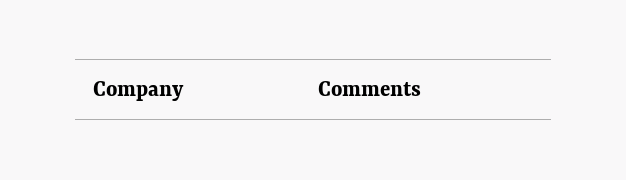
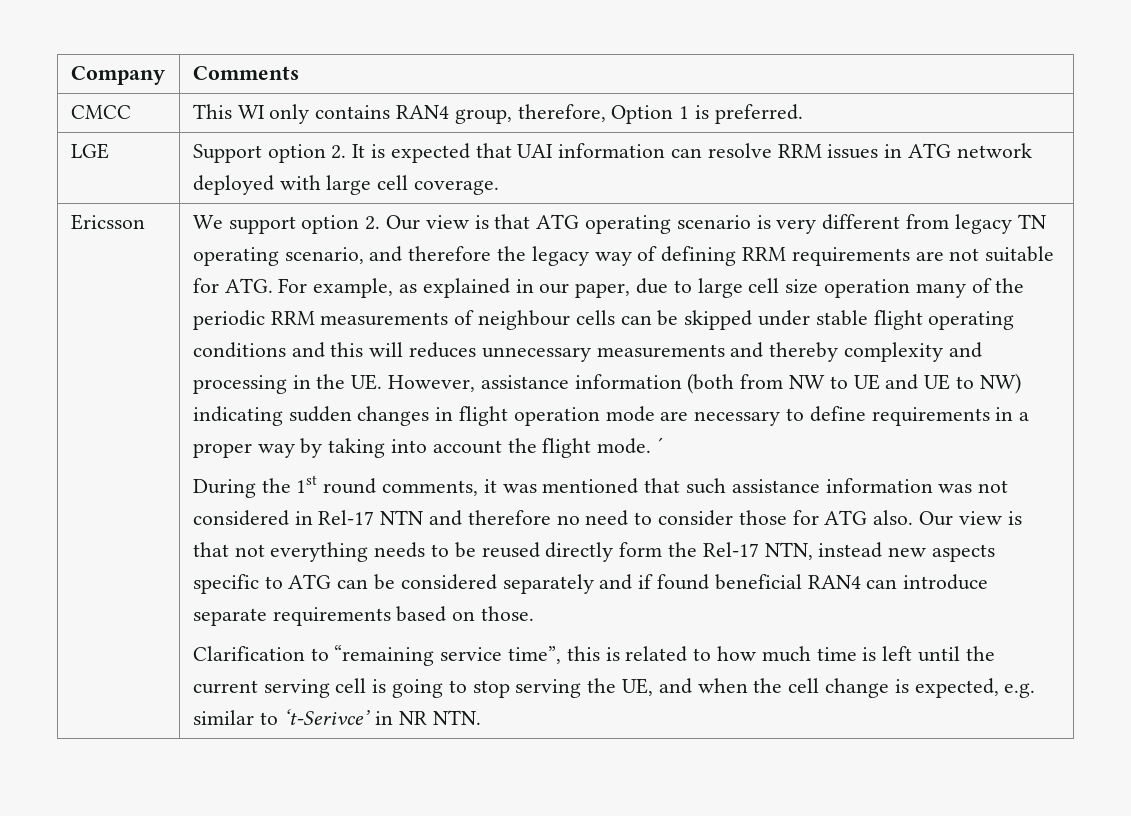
(422, 88) none -> [70,105,131,119] [192,104,803,124] [70,143,109,159] [192,143,1032,163] [192,175,499,195] [70,214,145,230] [192,214,1046,234] [192,246,1055,266] [192,278,1025,298] [192,310,1015,330] [192,342,982,362] [192,373,1021,394] [192,406,1030,426] [192,437,664,458] [192,475,1009,498] [192,510,1022,526] [192,542,995,562] [192,574,989,594] [192,606,534,626] [192,645,995,666] [192,678,1036,698] [192,709,481,725] // CMCC | This WI only contains RAN4 group, therefore, Option 1 is preferred. // LGE | Support option 2. It is expected that UAI information can resolve RRM issues in ATG network deployed with large cell coverage. // Ericsson | We support option 2. Our view is that ATG operating scenario is very different from legacy TN operating scenario, and therefore the legacy way of defining RRM requirements are not suitable for ATG. For example, as explained in our paper, due to large cell size operation many of the periodic RRM measurements of neighbour cells can be skipped under stable flight operating conditions and this will reduces unnecessary measurements and thereby complexity and processing in the UE. However, assistance information (both from NW to UE and UE to NW) indicating sudden changes in flight operation mode are necessary to define requirements in a proper way by taking into account the flight mode. ´ // During the 1st round comments, it was mentioned that such assistance information was not considered in Rel-17 NTN and therefore no need to consider those for ATG also. Our view is that not everything needs to be reused directly form the Rel-17 NTN, instead new aspects specific to ATG can be considered separately and if found beneficial RAN4 can introduce separate requirements based on those. // Clarification to “remaining service time”, this is related to how much time is left until the current serving cell is going to stop serving the UE, and when the cell change is expected, e.g. similar to ‘t-Serivce’ in NR NTN.

